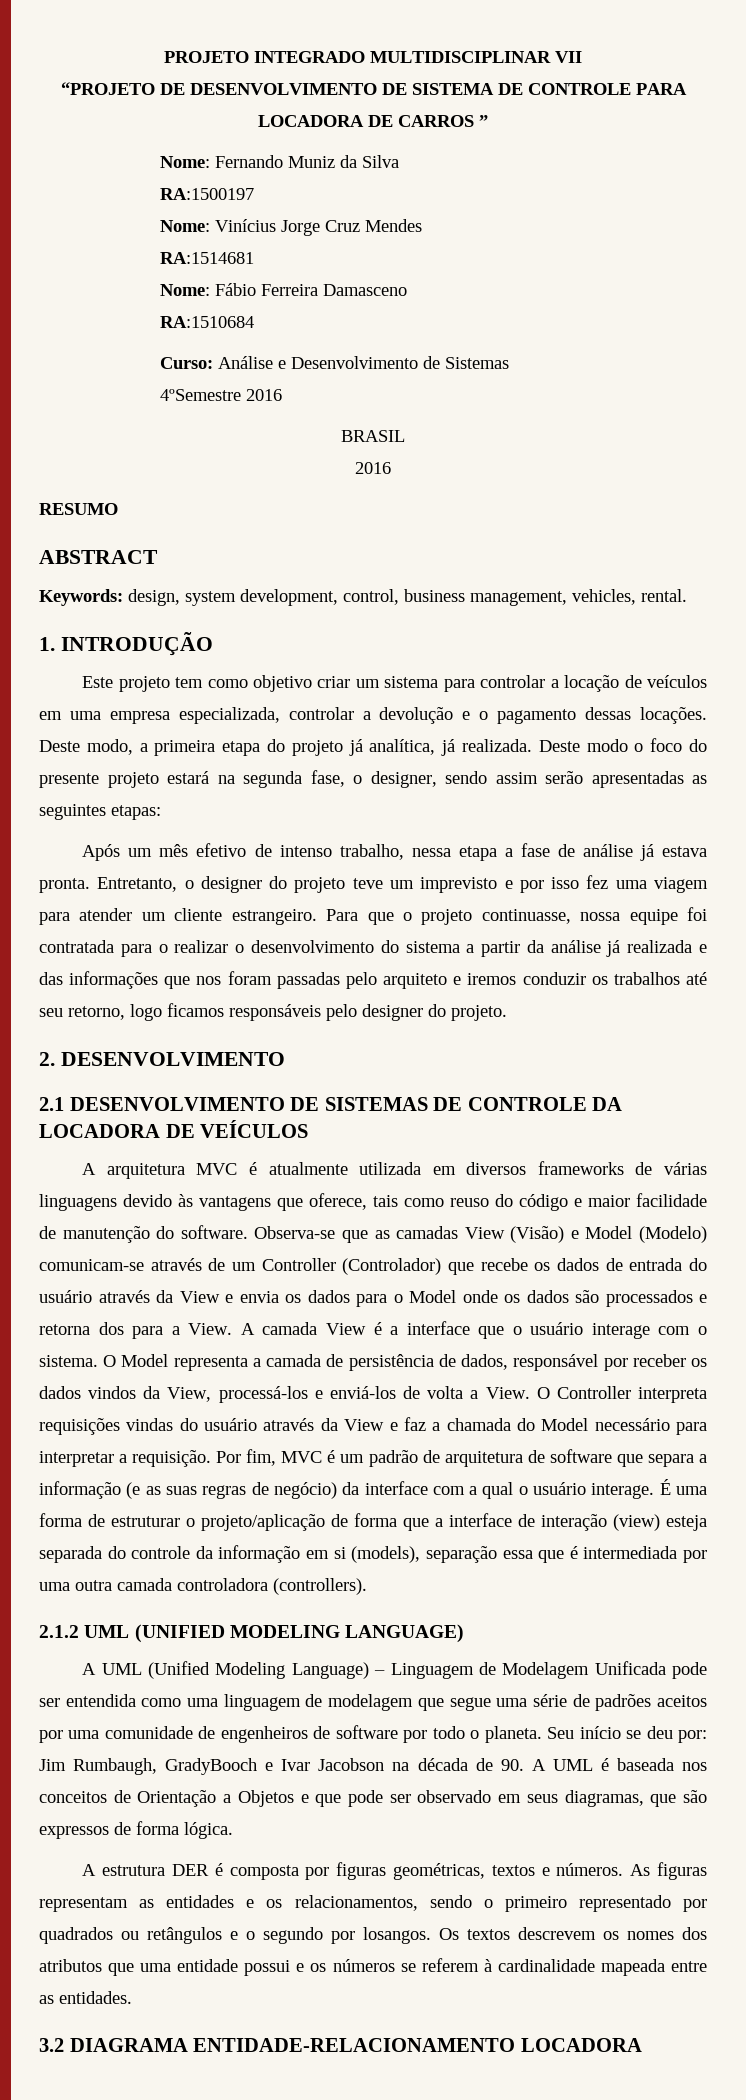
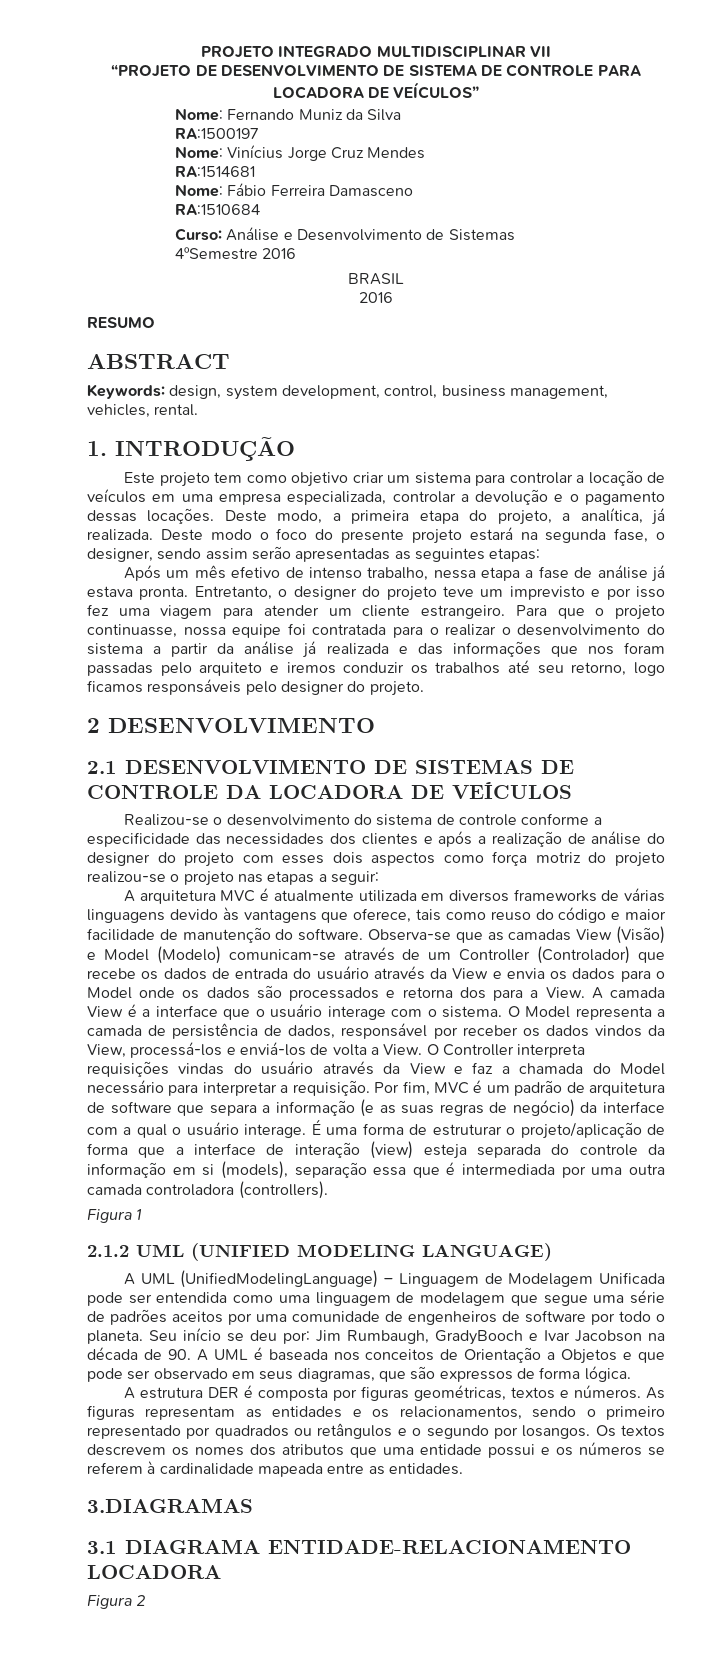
[398,115,488,127] CARROS ” -> [393,82,480,99] VEÍCULOS”
[291,739,363,756] projeto já -> [497,510,571,525] projeto, a
[39,1052,55,1066] 2. -> [87,718,100,733] 2
(309, 1129) none -> [124,813,602,826] [87,831,666,847] [87,851,665,867] [87,871,379,886] // Realizou-se o desenvolvimento do sistema de controle conforme a especificidade das necessidades dos clientes e após a realização de análise do designer do projeto com esses dois aspectos como força motriz do projeto realizou-se o projeto nas etapas a seguir:
(367, 1586) none -> [87,1209,143,1223] // Figura 1
[148,1661,369,1679] (Unified Modeling Language) -> [180,1270,379,1288] (UnifiedModelingLanguage)
[39,2038,64,2052] 3.2 -> [87,1498,253,1513] [87,1541,117,1554] 3.DIAGRAMAS // 3.1
(642, 2045) none -> [87,1595,146,1609] // Figura 2

